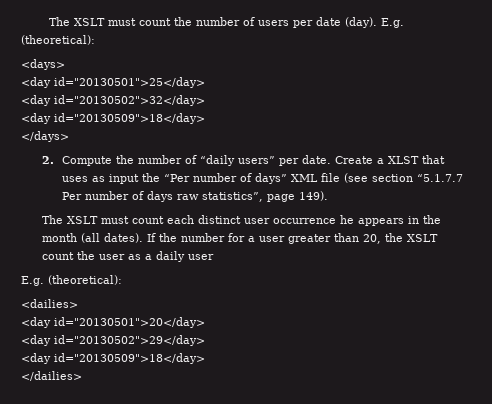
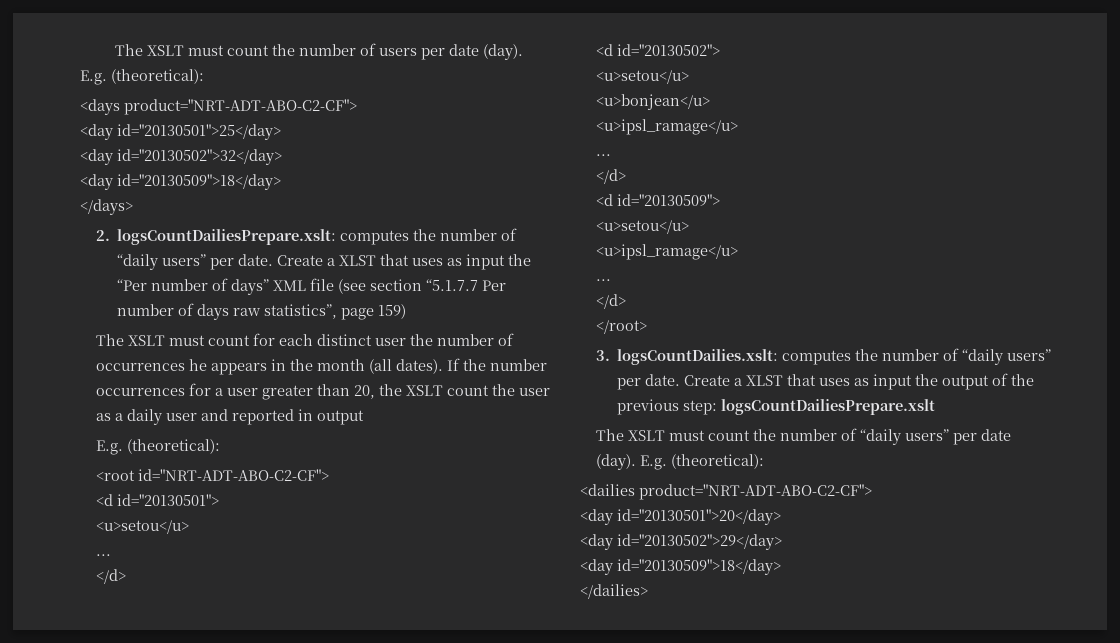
[21,59,65,70] <days> -> [80,99,357,115] <days product="NRT-ADT-ABO-C2-CF">
[62,156,113,166] Compute -> [117,229,410,245] logsCountDailiesPrepare.xslt: computes
[299,191,329,201] [41,215,164,224] 149). // The XSLT must count -> [378,304,407,319] [96,333,276,346] 159) // The XSLT must count for
[272,218,336,224] occurrence -> [410,333,515,346] [96,363,186,371] the number of occurrences
(225, 237) none -> [96,388,186,396] occurrences
[21,275,122,286] [21,299,78,308] // E.g. (theoretical): // <dailies> -> [201,409,365,425] [96,439,221,455] [96,469,330,481] [96,494,220,506] [96,520,190,534] [96,554,112,556] [96,569,127,584] [596,44,721,56] [596,70,690,84] [596,94,711,110] [596,119,739,135] [596,154,612,156] [596,169,627,184] [596,194,721,206] [596,220,690,234] [596,244,739,260] [596,279,612,281] [596,294,627,309] [596,320,648,334] [596,348,1052,365] [617,373,1035,390] [617,399,936,415] [596,428,1012,445] [596,454,765,470] [580,484,872,500] and reported in output // E.g. (theoretical): // <root id="NRT-ADT-ABO-C2-CF"> // <d id="20130501"> // <u>setou</u> // ... // </d> // <d id="20130502"> // <u>setou</u> // <u>bonjean</u> // <u>ipsl_ramage</u> // ... // </d> // <d id="20130509"> // <u>setou</u> // <u>ipsl_ramage</u> // ... // </d> // </root> // 3. logsCountDailies.xslt: computes the number of “daily users” per date. Create a XLST that uses as input the output of the previous step: logsCountDailiesPrepare.xslt // The XSLT must count the number of “daily users” per date (day). E.g. (theoretical): // <dailies product="NRT-ADT-ABO-C2-CF">

